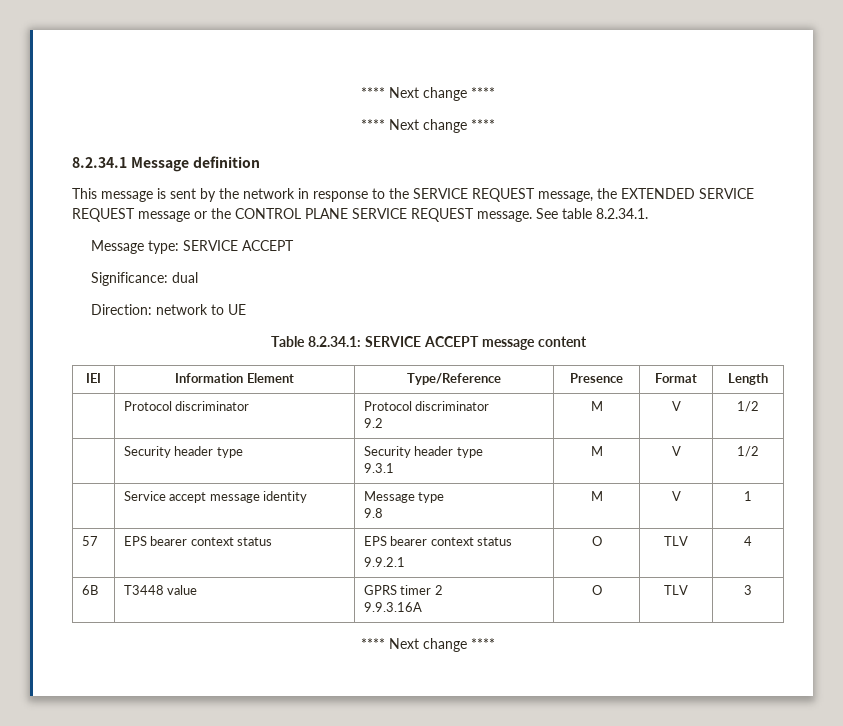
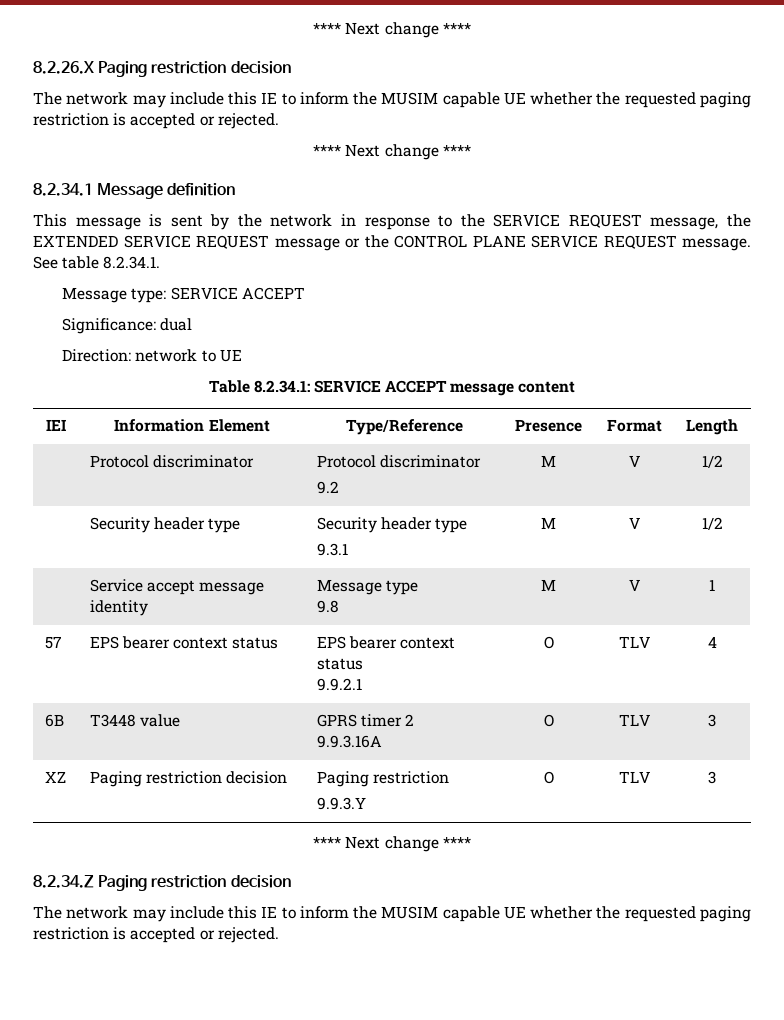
[361,87,495,101] **** Next change **** -> [313,22,471,38] [33,61,291,77] [33,92,751,108] [33,113,279,129] **** Next change **** // 8.2.26.X Paging restriction decision // The network may include this IE to inform the MUSIM capable UE whether the requested paging restriction is accepted or rejected.
[361,638,495,652] // **** Next change **** -> [44,771,66,783] [89,771,288,787] [316,771,449,787] [316,797,366,810] [543,771,554,784] [618,771,650,783] [708,771,716,784] [313,836,471,852] [33,875,291,891] [33,906,751,922] [33,927,279,943] // XZ | Paging restriction decision | Paging restriction // 9.9.3.Y | O | TLV | 3 // **** Next change **** // 8.2.34.Z Paging restriction decision // The network may include this IE to inform the MUSIM capable UE whether the requested paging restriction is accepted or rejected.

